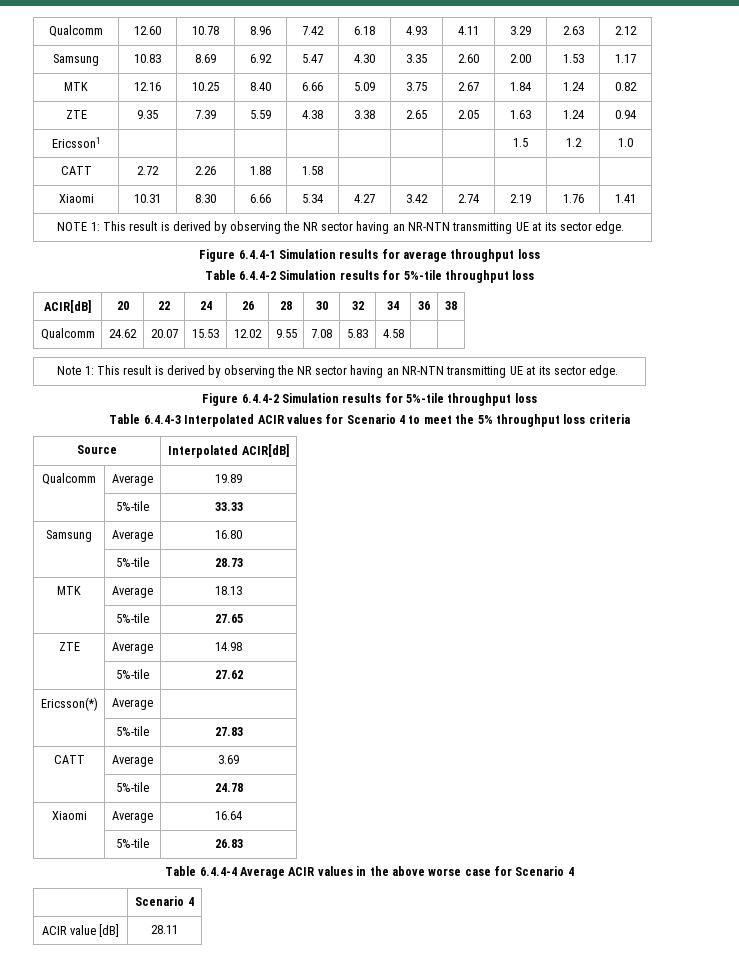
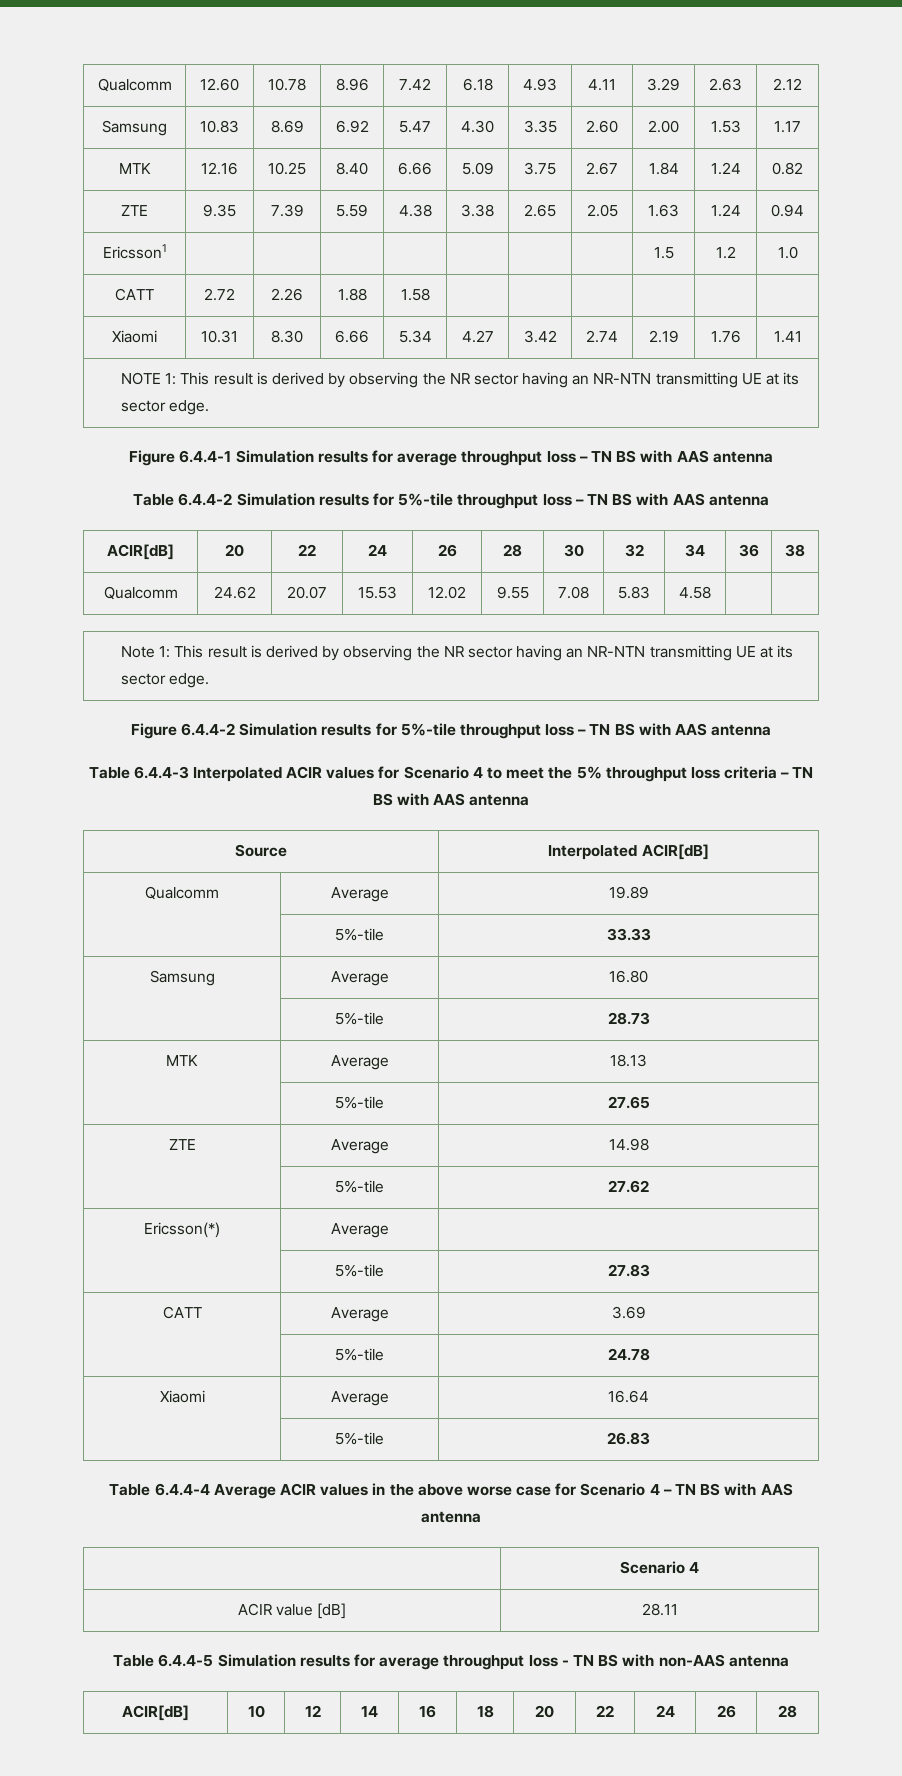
(540, 254) none -> [578,450,773,463] – TN BS with AAS antenna
(535, 275) none -> [574,493,769,506] – TN BS with AAS antenna
(537, 398) none -> [577,723,772,736] – TN BS with AAS antenna
(630, 419) none -> [780,767,814,778] [372,793,530,806] – TN BS with AAS antenna
(574, 871) none -> [662,1483,793,1496] [421,1511,481,1523] – TN BS with AAS antenna
(178, 929) none -> [113,1654,789,1670] [122,1705,189,1721] [247,1705,265,1718] [304,1705,321,1717] [361,1706,378,1717] [419,1705,436,1718] [476,1705,494,1718] [535,1705,554,1718] [596,1705,614,1717] [655,1705,675,1717] [716,1705,736,1718] [778,1705,797,1718] // Table 6.4.4-5 Simulation results for average throughput loss - TN BS with non-AAS antenna // ACIR[dB] | 10 | 12 | 14 | 16 | 18 | 20 | 22 | 24 | 26 | 28

